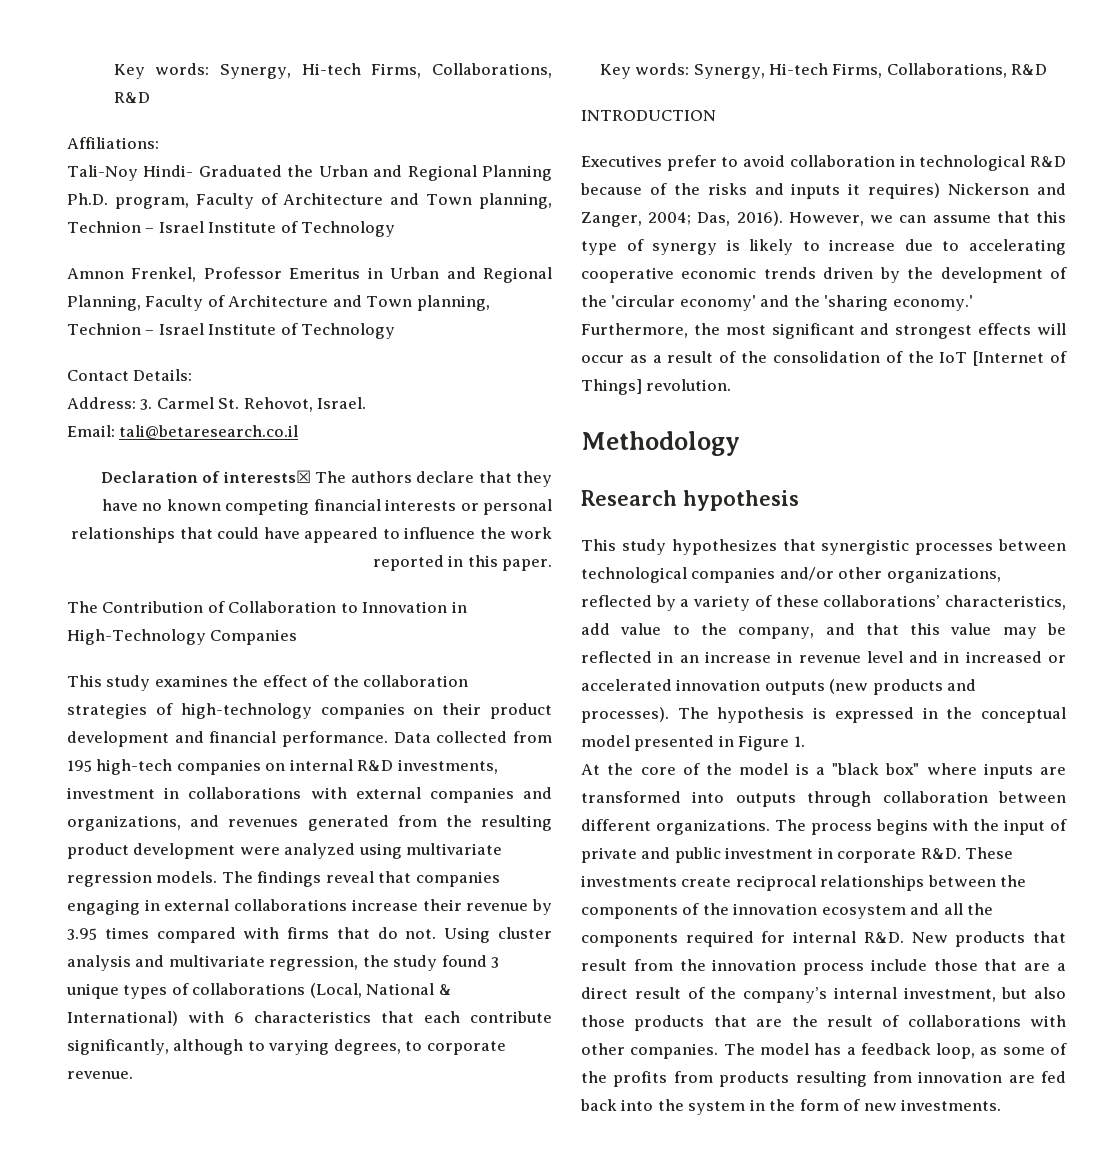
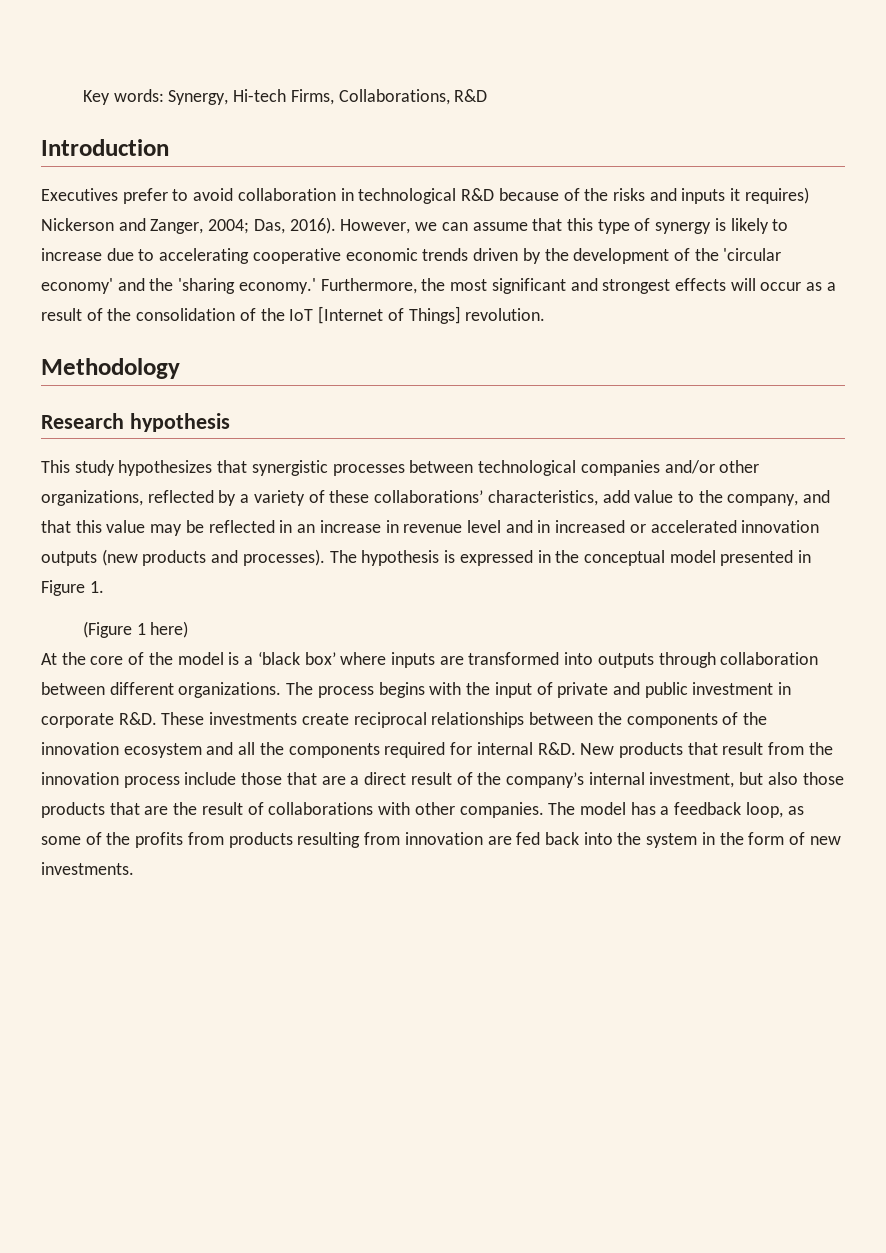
[113,63,552,79] [113,92,150,103] [67,137,159,149] [67,165,552,181] [67,193,552,209] [67,221,396,237] [67,267,552,283] [67,295,490,311] [67,323,396,339] [67,369,193,381] [67,397,367,412] [67,425,299,439] [100,470,552,487] [101,499,552,515] [71,527,552,543] [372,555,552,571] [67,601,467,613] [67,629,298,645] [67,675,469,691] [67,703,552,719] [67,731,552,747] [67,759,498,775] [67,787,552,803] [67,815,552,831] [67,843,503,859] [67,871,500,887] [67,899,552,915] [67,927,552,943] [67,955,500,971] [66,983,452,999] [67,1011,552,1026] [67,1039,506,1055] [67,1071,133,1079] [599,63,1048,79] [581,110,716,121] Key words: Synergy, Hi-tech Firms, Collaborations, R&D // Affiliations: // Tali-Noy Hindi- Graduated the Urban and Regional Planning Ph.D. program, Faculty of Architecture and Town planning, Technion – Israel Institute of Technology // Amnon Frenkel, Professor Emeritus in Urban and Regional Planning, Faculty of Architecture and Town planning, Technion – Israel Institute of Technology // Contact Details: // Address: 3. Carmel St. Rehovot, Israel. // Email: tali@betaresearch.co.il // Declaration of interests☒ The authors declare that they have no known competing financial interests or personal relationships that could have appeared to influence the work reported in this paper. // The Contribution of Collaboration to Innovation in High-Technology Companies // This study examines the effect of the collaboration strategies of high-technology companies on their product development and financial performance. Data collected from 195 high-tech companies on internal R&D investments, investment in collaborations with external companies and organizations, and revenues generated from the resulting product development were analyzed using multivariate regression models. The findings reveal that companies engaging in external collaborations increase their revenue by 3.95 times compared with firms that do not. Using cluster analysis and multivariate regression, the study found 3 unique types of collaborations (Local, National & International) with 6 characteristics that each contribute significantly, although to varying degrees, to corporate revenue. // Key words: Synergy, Hi-tech Firms, Collaborations, R&D // INTRODUCTION -> [82,89,488,105] [41,139,169,156] Key words: Synergy, Hi-tech Firms, Collaborations, R&D // Introduction
(805, 741) none -> [82,621,189,638] // (Figure 1 here)
[832,763,920,775] "black box" -> [257,652,336,665] ‘black box’

